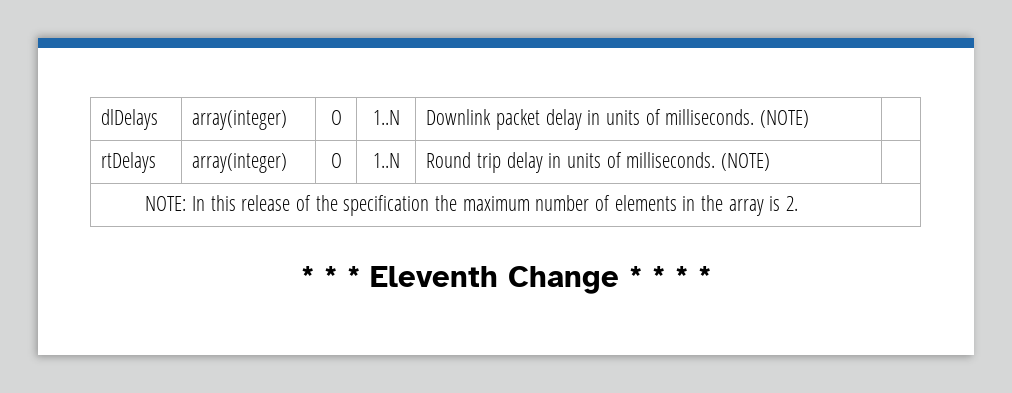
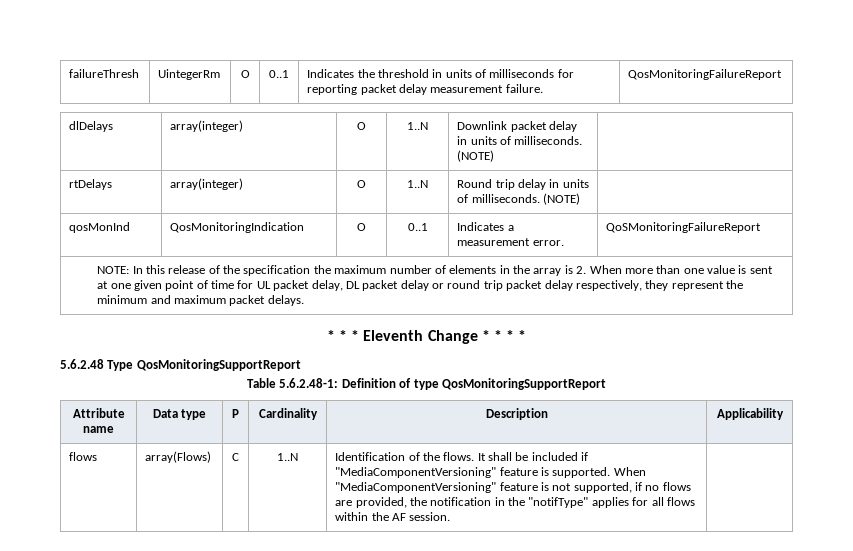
(101, 119) none -> [69,69,140,78] [158,69,221,80] [240,70,250,78] [269,70,289,78] [307,69,574,78] [307,84,543,95] [628,69,783,80] failureThresh | UintegerRm | O | 0..1 | Indicates the threshold in units of milliseconds for reporting packet delay measurement failure. | QosMonitoringFailureReport //
(771, 162) none -> [69,222,131,233] [170,222,305,233] [357,223,367,231] [407,223,428,231] [457,222,514,231] [457,238,564,246] [606,222,762,233] // qosMonInd | QosMonitoringIndication | O | 0..1 | Indicates a measurement error. | QoSMonitoringFailureReport
(799, 203) none -> [589,265,773,274] [97,280,744,291] [97,295,304,306] When more than one value is sent at one given point of time for UL packet delay, DL packet delay or round trip packet delay respectively, they represent the minimum and maximum packet delays.
(711, 276) none -> [60,359,301,371] [247,378,606,390] [72,408,125,418] [83,426,114,433] [152,409,207,420] [232,409,239,418] [258,408,318,420] [485,408,548,420] [716,408,784,420] [69,452,98,461] [145,451,212,463] [232,453,239,461] [277,453,298,461] [335,452,589,461] [335,467,646,478] [335,482,691,493] [335,497,695,508] [335,512,451,521] // 5.6.2.48 Type QosMonitoringSupportReport // Table 5.6.2.48-1: Definition of type QosMonitoringSupportReport // Attribute name | Data type | P | Cardinality | Description | Applicability // flows | array(Flows) | C | 1..N | Identification of the flows. It shall be included if "MediaComponentVersioning" feature is supported. When "MediaComponentVersioning" feature is not supported, if no flows are provided, the notification in the "notifType" applies for all flows within the AF session. |

